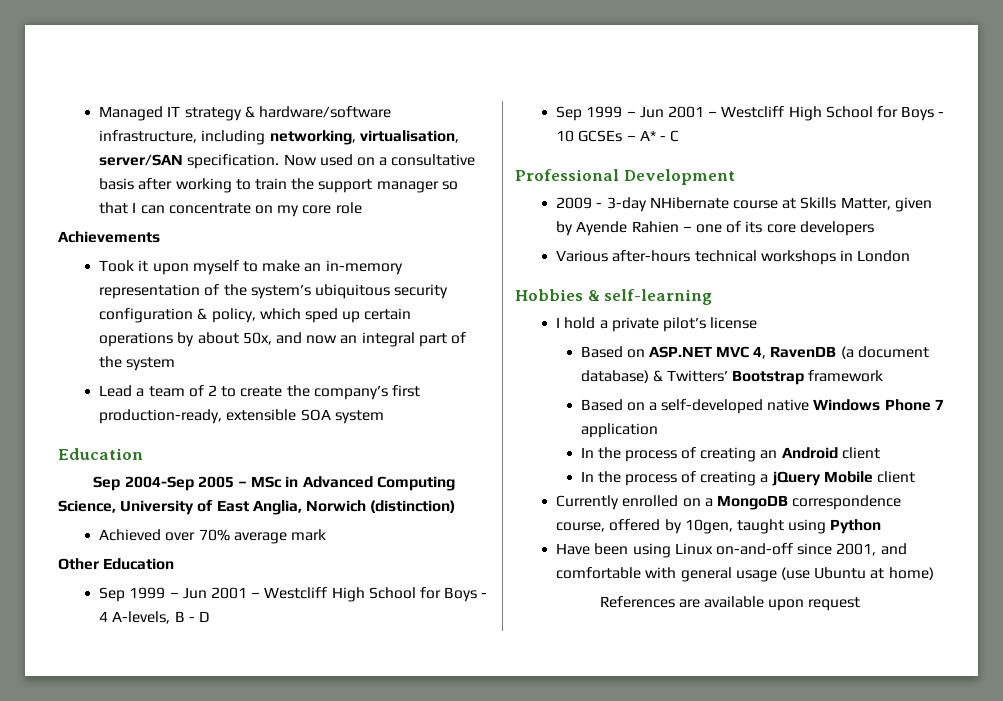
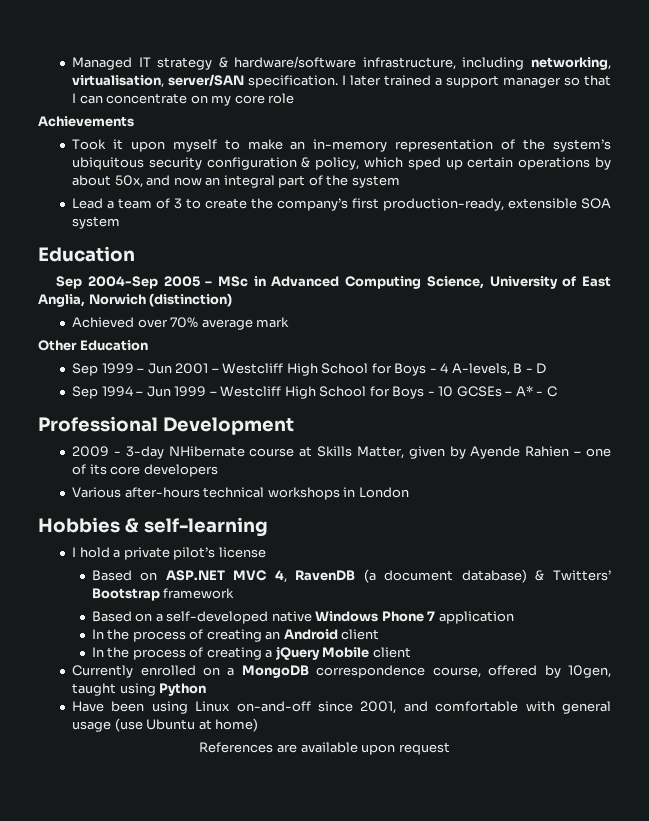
[283,154,476,166] [99,178,315,193] Now used on a consultative basis after working to train the -> [342,75,443,86] I later trained a
[208,385,218,396] 2 -> [174,198,183,209] 3
[586,106,705,118] 1999 – Jun 2001 -> [101,386,207,397] 1994 – Jun 1999

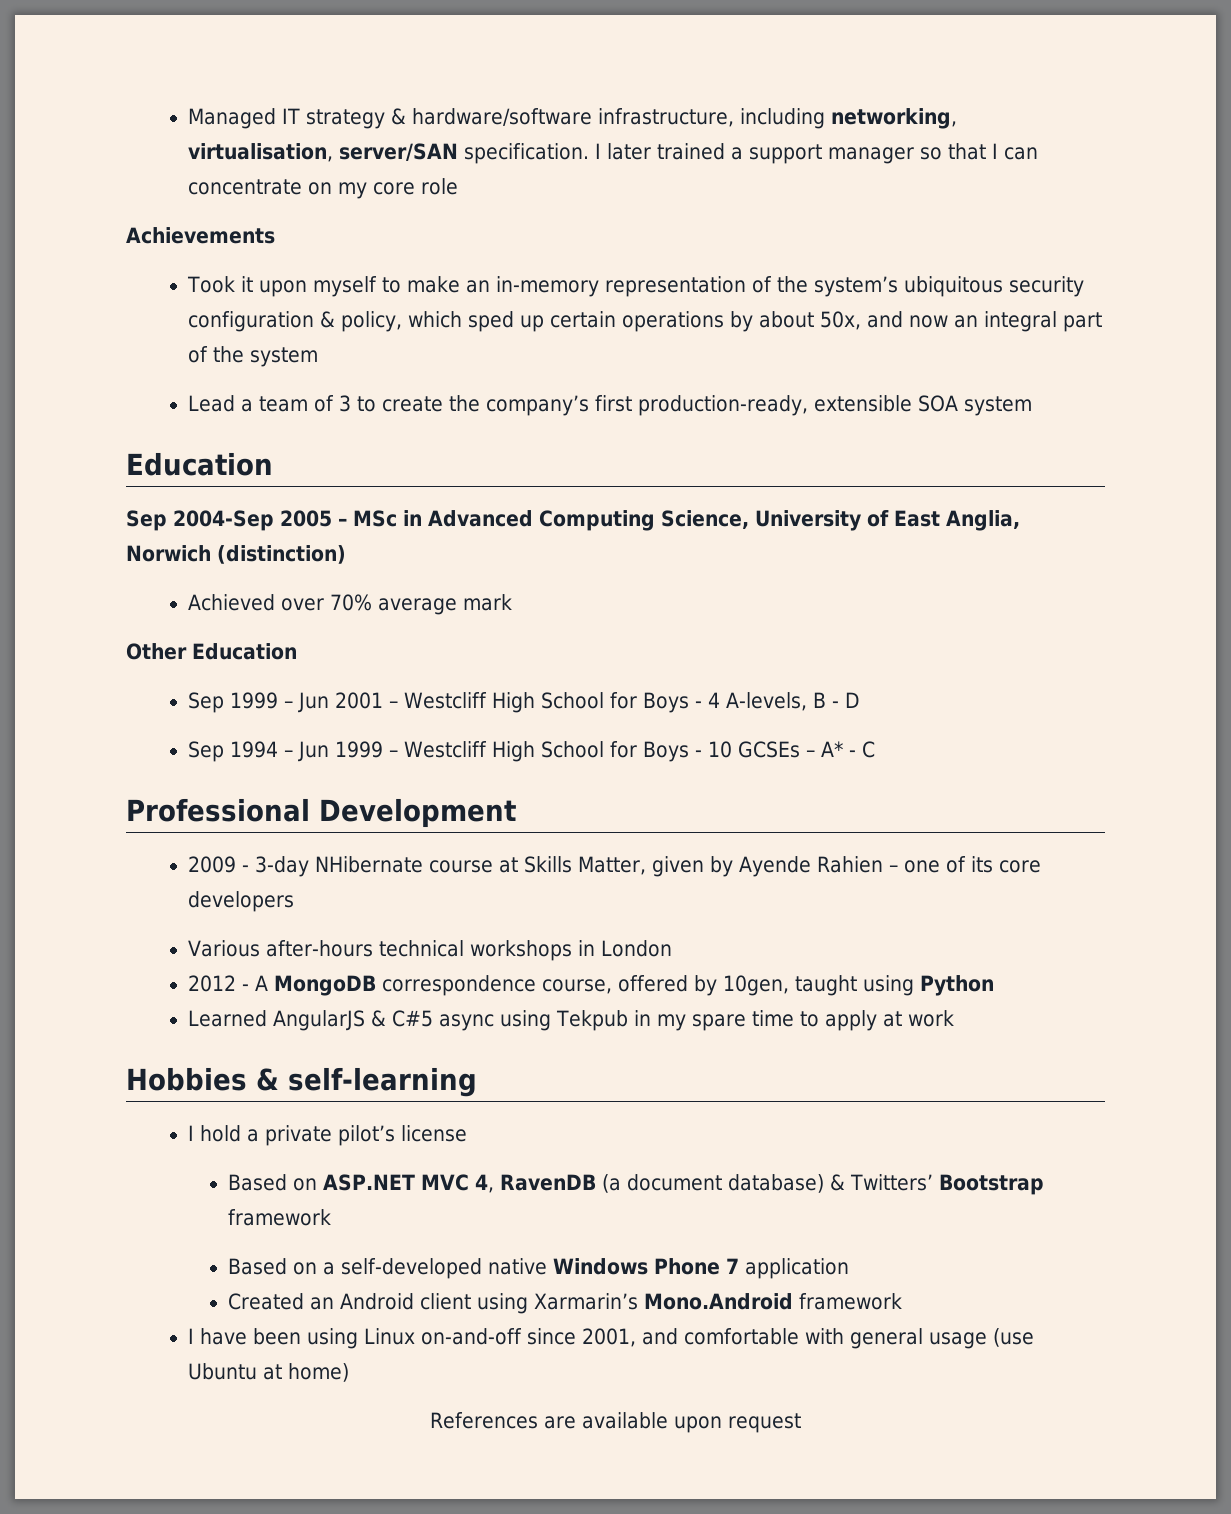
(409, 492) none -> [188,975,995,996] [188,1010,955,1031] // 2012 - A MongoDB correspondence course, offered by 10gen, taught using Python // Learned AngularJS & C#5 async using Tekpub in my spare time to apply at work
[91,629,380,642] [91,646,411,660] [72,665,611,678] [72,683,207,696] [72,701,105,712] In the process of creating an Android client // In the process of creating a jQuery Mobile client // Currently enrolled on a MongoDB correspondence course, offered by 10gen, taught using Python // Have -> [228,1293,903,1314] [188,1328,248,1345] Created an Android client using Xarmarin’s Mono.Android framework // I have

